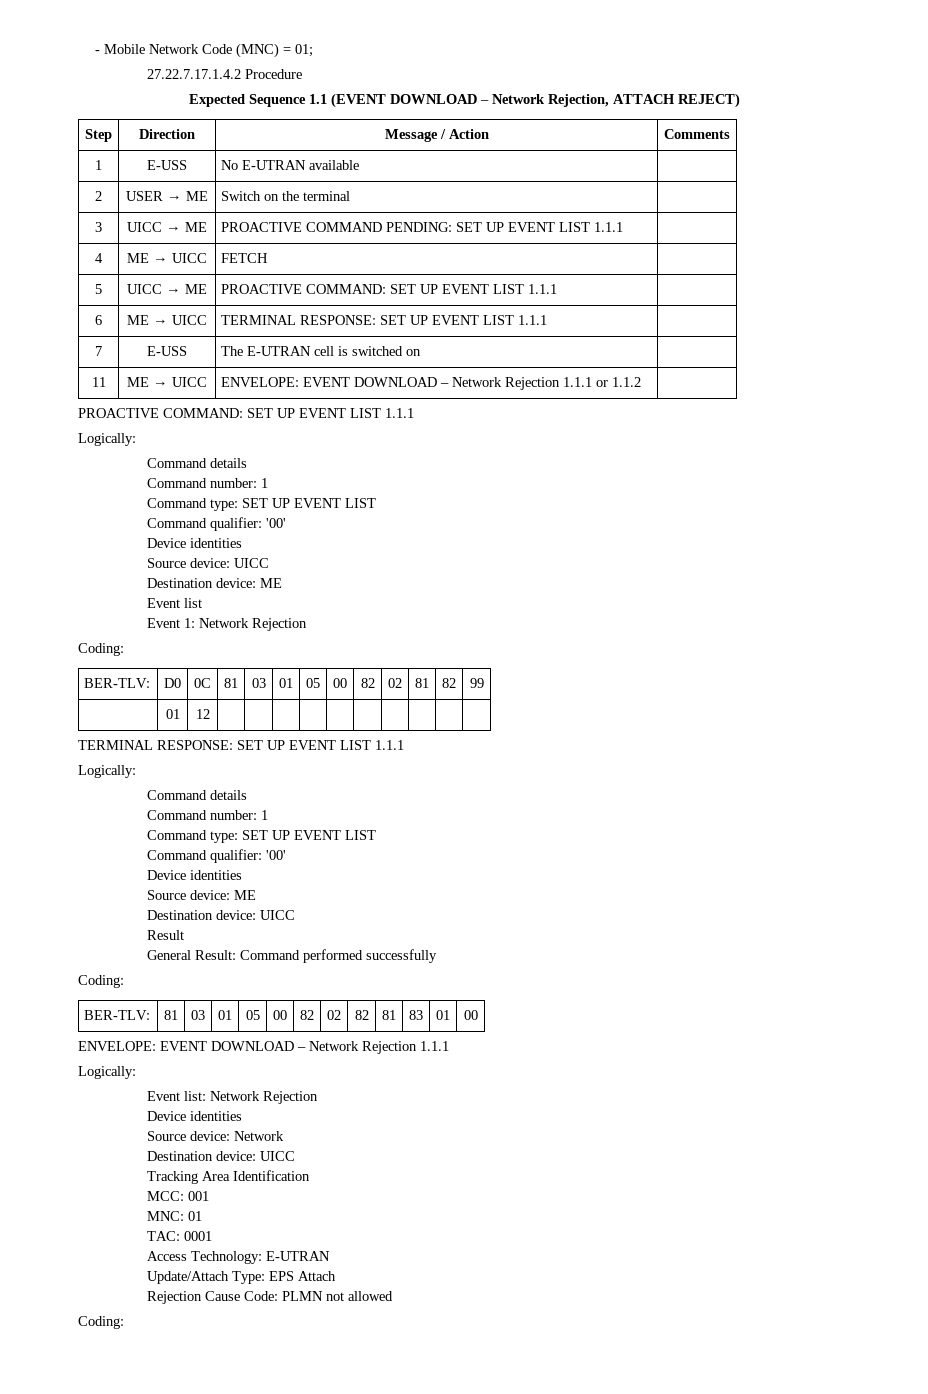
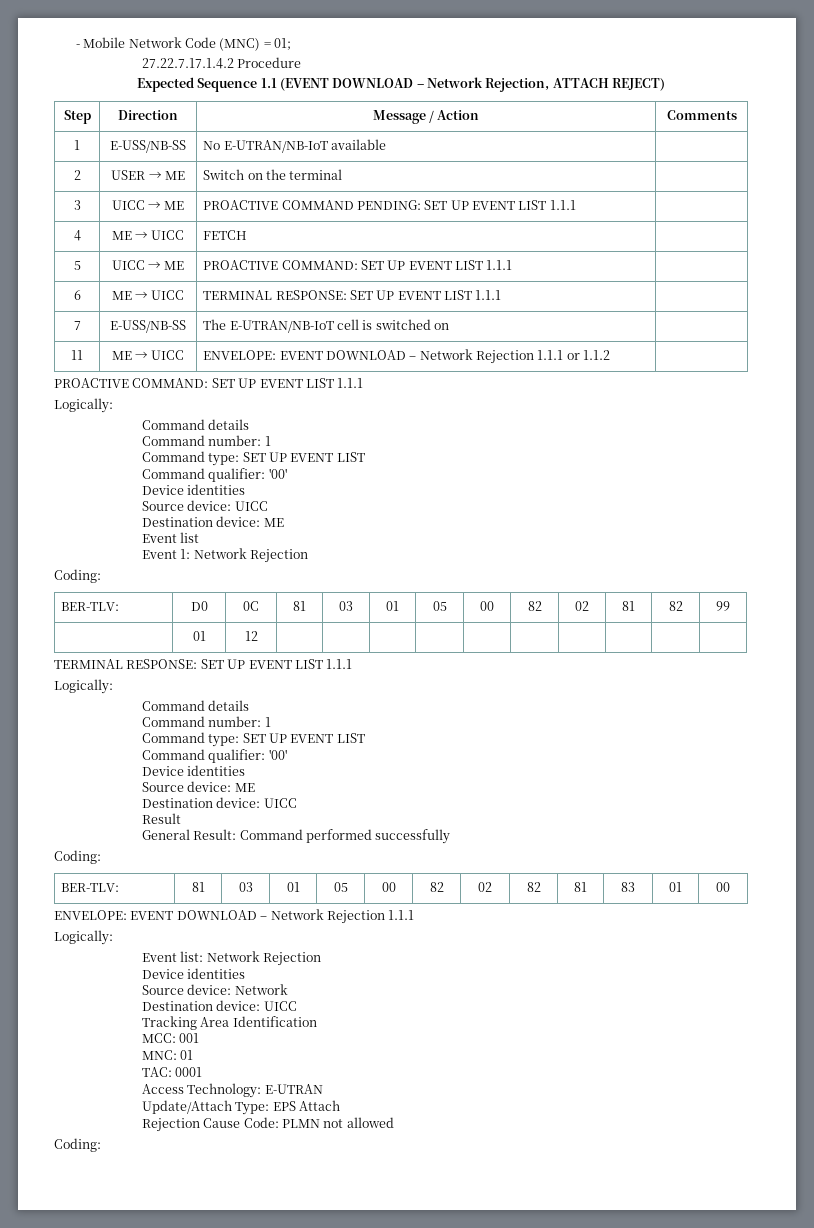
[147,160,187,170] E-USS -> [110,140,186,153] E-USS/NB-SS
[242,160,307,170] E-UTRAN -> [223,140,328,153] E-UTRAN/NB-IoT
[147,346,187,356] E-USS -> [110,320,186,333] E-USS/NB-SS
[247,346,312,356] E-UTRAN -> [229,320,334,333] E-UTRAN/NB-IoT

